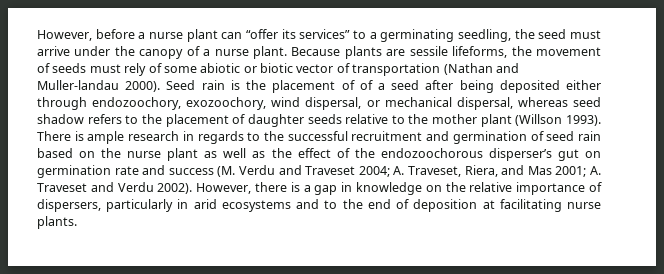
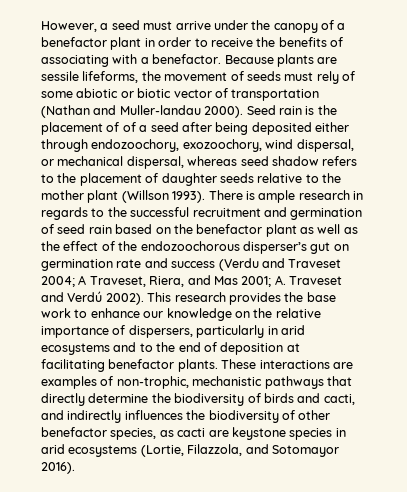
[37,29,535,42] However, before a nurse plant can “offer its services” to a germinating seedling, the -> [41,21,109,32] However, a
[214,46,287,59] nurse plant. -> [41,37,343,50] [41,54,222,67] benefactor plant in order to receive the benefits of associating with a benefactor.
[127,151,162,158] nurse -> [196,224,263,234] benefactor
[217,165,275,177] (M. Verdu -> [218,258,259,271] (Verdu
[393,166,405,175] A. -> [78,275,87,285] A
[117,182,353,195] Verdu 2002). However, there is a gap in -> [67,291,336,305] [41,308,164,318] Verdú 2002). This research provides the base work to enhance our
[567,202,601,209] [37,216,77,229] nurse plants. -> [108,359,353,372] [41,376,352,389] [41,393,355,406] [41,410,331,423] [41,427,346,440] [41,444,339,457] [41,462,75,474] benefactor plants. These interactions are examples of non-trophic, mechanistic pathways that directly determine the biodiversity of birds and cacti, and indirectly influences the biodiversity of other benefactor species, as cacti are keystone species in arid ecosystems (Lortie, Filazzola, and Sotomayor 2016).

